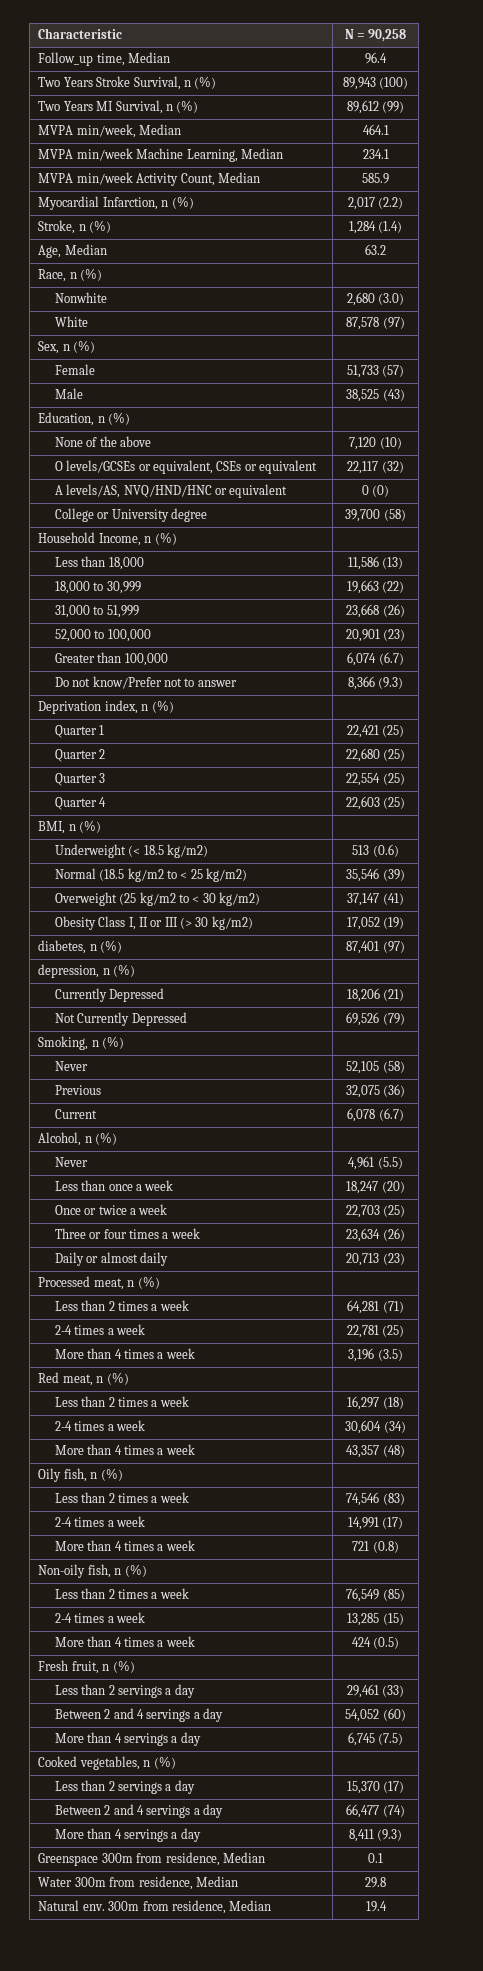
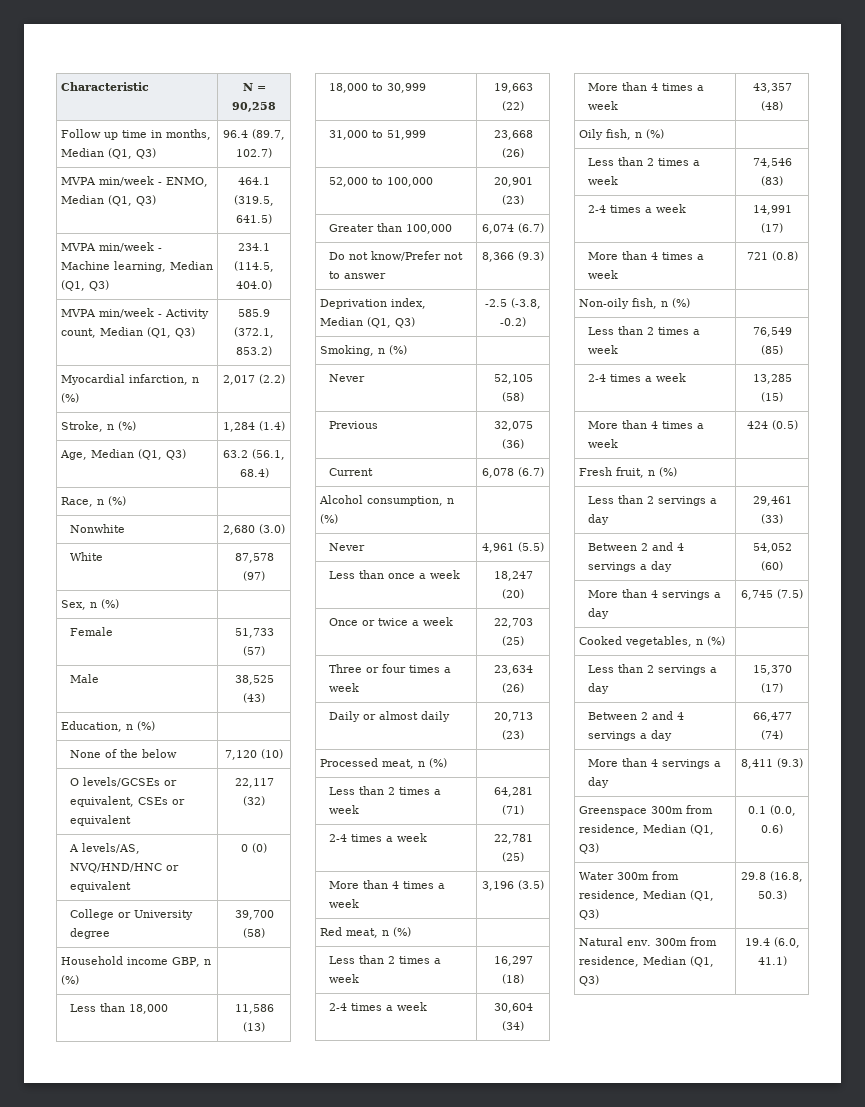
[38,52,171,66] Follow_up time, Median -> [60,129,211,140] [60,148,156,159] Follow up time in months, Median (Q1, Q3)
[38,76,217,90] [342,77,409,90] [38,100,199,114] [346,100,405,114] [38,124,182,138] [362,124,389,135] [38,148,283,162] [362,149,389,159] [38,172,260,186] // Two Years Stroke Survival, n (%) | 89,943 (100) // Two Years MI Survival, n (%) | 89,612 (99) // MVPA min/week, Median | 464.1 // MVPA min/week Machine Learning, Median | 234.1 // MVPA min/week Activity Count, Median -> [252,129,285,140] [236,148,272,158] [60,176,208,187] [60,195,156,206] [238,177,270,185] [234,195,274,206] [236,214,272,224] [60,242,162,252] [60,261,213,272] [60,280,109,291] [238,243,270,251] [234,261,274,272] [236,280,272,290] [60,308,209,319] [60,327,195,338] (89.7, 102.7) // MVPA min/week - ENMO, Median (Q1, Q3) | 464.1 (319.5, 641.5) // MVPA min/week - Machine learning, Median (Q1, Q3) | 234.1 (114.5, 404.0) // MVPA min/week - Activity count, Median (Q1, Q3)
(389, 178) none -> [234,327,274,338] [236,346,272,356] (372.1, 853.2)
[102,197,158,210] Infarction, -> [128,374,188,385] infarction,
(107, 249) none -> [137,449,186,460] (Q1, Q3)
(386, 249) none -> [252,449,285,460] [239,468,269,478] (56.1, 68.4)
[119,436,151,447] above -> [141,749,177,758] below
[98,533,141,546] Income, -> [126,957,200,967] income GBP,
[141,700,174,713] [54,725,105,738] [346,725,405,738] [54,749,106,762] [345,748,406,762] [54,773,106,786] [346,773,405,786] [54,797,107,810] [345,796,406,810] [38,820,102,834] [54,844,208,858] [352,844,399,857] [54,868,248,882] [346,868,405,882] [54,892,261,906] [347,893,404,906] [54,916,253,930] [346,917,405,930] [38,940,123,954] [346,941,405,954] [38,964,136,978] [54,988,165,1002] [346,988,405,1002] [54,1012,187,1026] [346,1012,405,1026] n (%) | // Quarter 1 | 22,421 (25) // Quarter 2 | 22,680 (25) // Quarter 3 | 22,554 (25) // Quarter 4 | 22,603 (25) // BMI, n (%) | // Underweight (< 18.5 kg/m2) | 513 (0.6) // Normal (18.5 kg/m2 to < 25 kg/m2) | 35,546 (39) // Overweight (25 kg/m2 to < 30 kg/m2) | 37,147 (41) // Obesity Class I, II or III (> 30 kg/m2) | 17,052 (19) // diabetes, n (%) | 87,401 (97) // depression, n (%) | // Currently Depressed | 18,206 (21) // Not Currently Depressed | 69,526 (79) -> [319,317,415,328] [485,298,541,309] [500,317,526,327] Median (Q1, Q3) | -2.5 (-3.8, -0.2)
[38,1132,82,1146] Alcohol, -> [318,495,443,506] Alcohol consumption,
(265, 1857) none -> [689,824,714,835] [578,843,599,854] (Q1, Q3)
(383, 1858) none -> [770,805,796,816] [761,824,783,834] (0.0, 0.6)
(238, 1881) none -> [689,890,714,901] [578,909,599,920] (Q1, Q3)
(386, 1882) none -> [770,871,803,882] [757,890,787,900] (16.8, 50.3)
(272, 1905) none -> [689,956,714,967] [578,975,599,986] (Q1, Q3)
(387, 1906) none -> [773,937,800,948] [757,956,787,966] (6.0, 41.1)

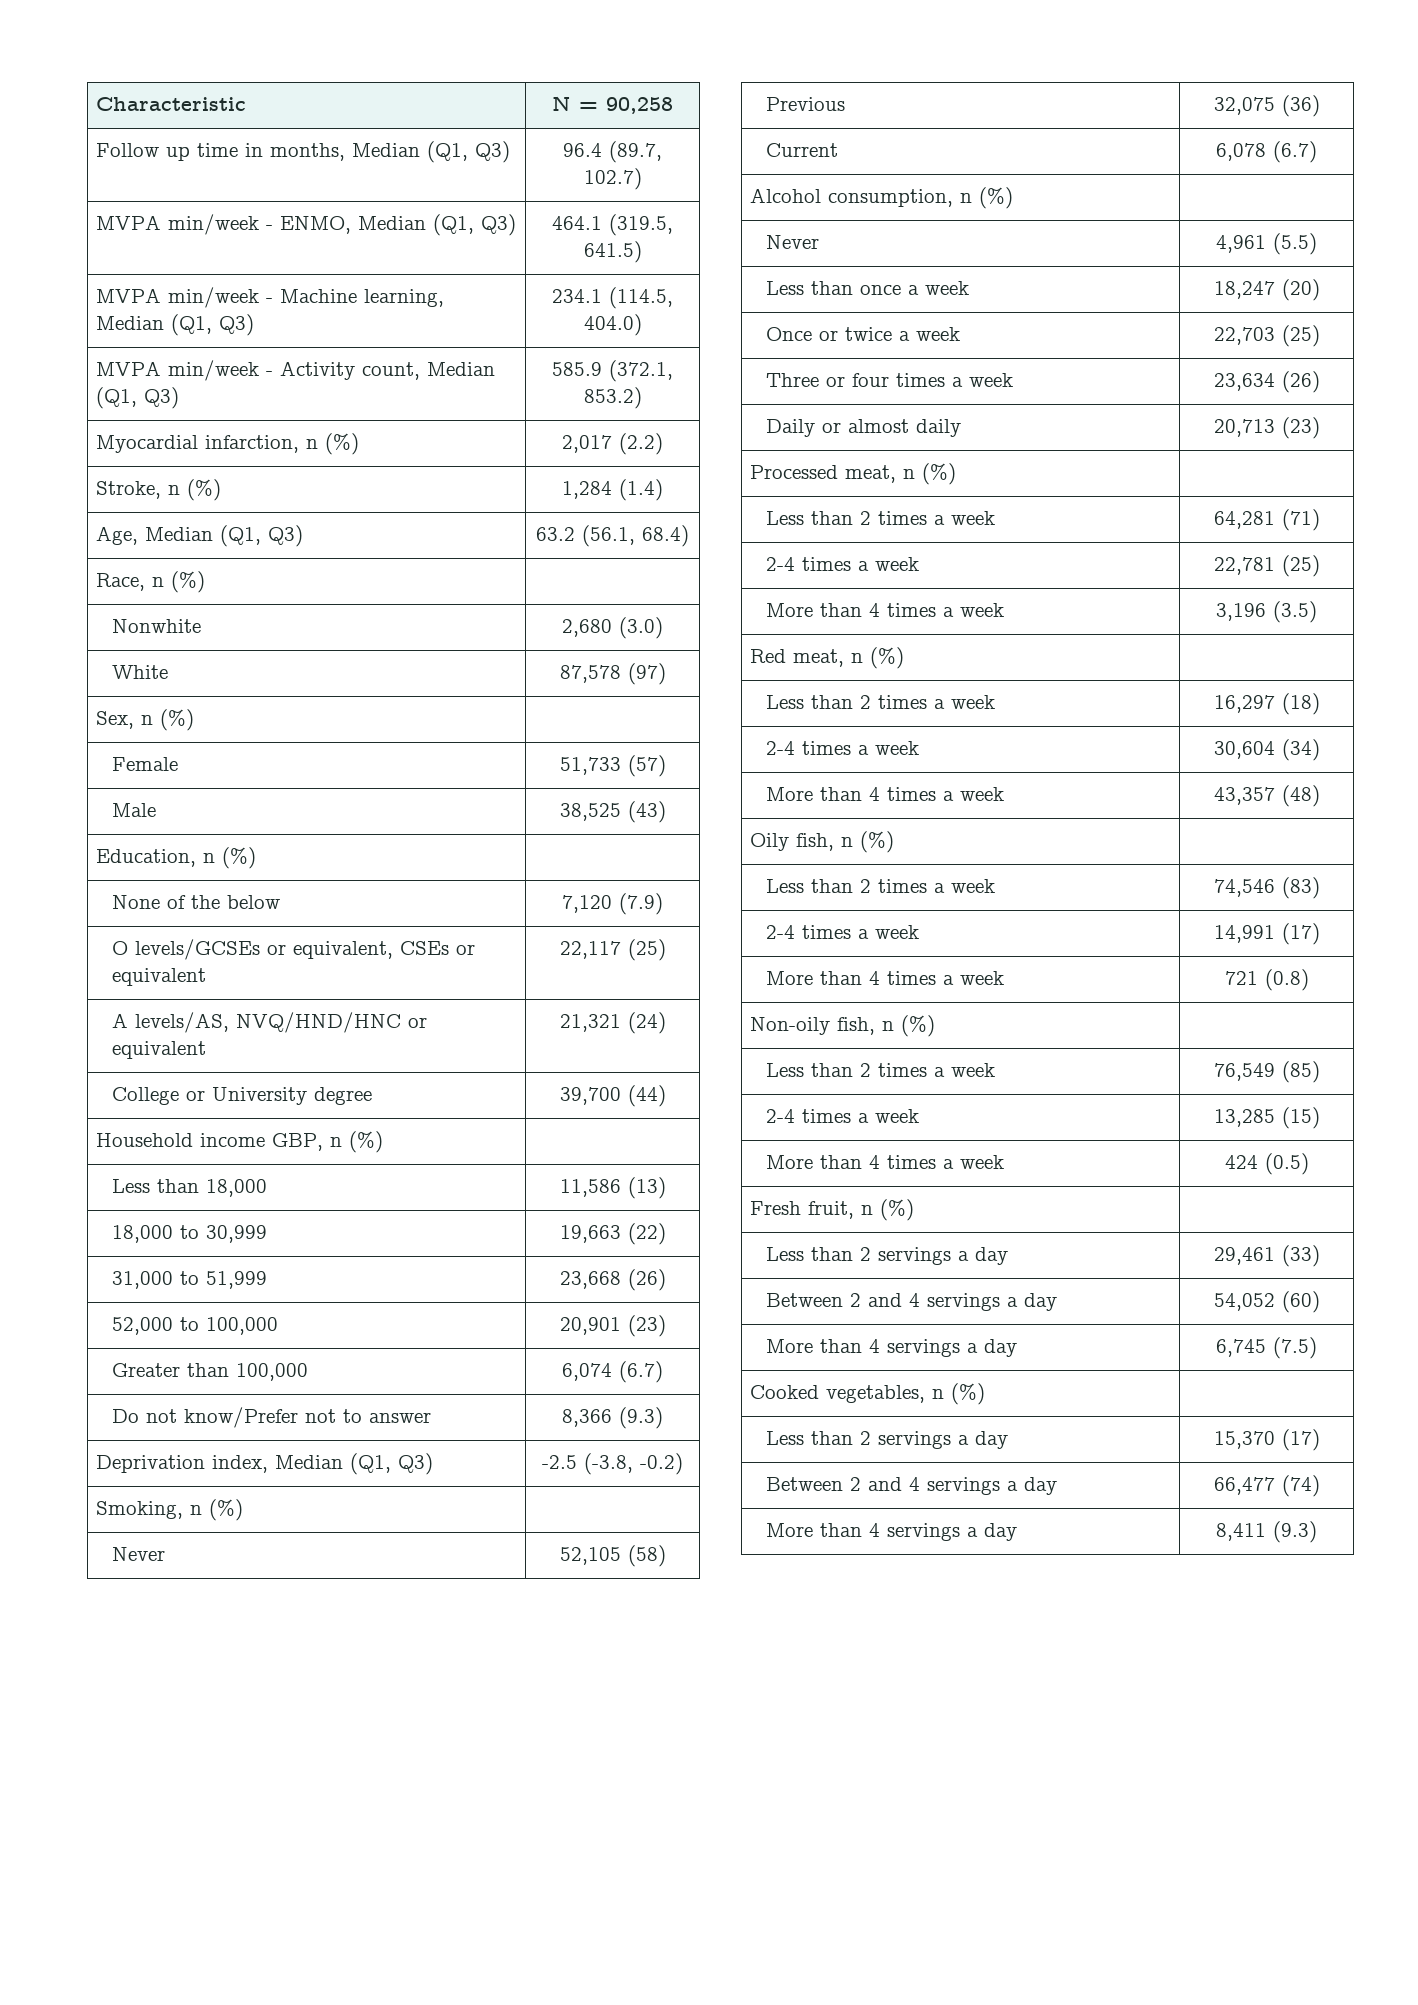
[261,749,283,759] (10) -> [619,893,663,915] (7.9)
[243,796,265,806] (32) -> [627,939,666,961] (25)
[241,843,267,853] 0 (0) -> [559,1012,666,1034] 21,321 (24)
[243,928,265,938] (58) -> [627,1085,666,1107] (44)
[578,805,713,816] [578,824,714,835] [578,843,599,854] [748,805,796,816] [761,824,783,834] [578,871,679,880] [578,890,714,901] [578,909,599,920] [741,871,803,882] [757,890,787,900] [578,937,717,946] [578,956,714,967] [578,975,599,986] [744,937,800,948] [757,956,787,966] // Greenspace 300m from residence, Median (Q1, Q3) | 0.1 (0.0, 0.6) // Water 300m from residence, Median (Q1, Q3) | 29.8 (16.8, 50.3) // Natural env. 300m from residence, Median (Q1, Q3) | 19.4 (6.0, 41.1) -> (1317, 1532) none

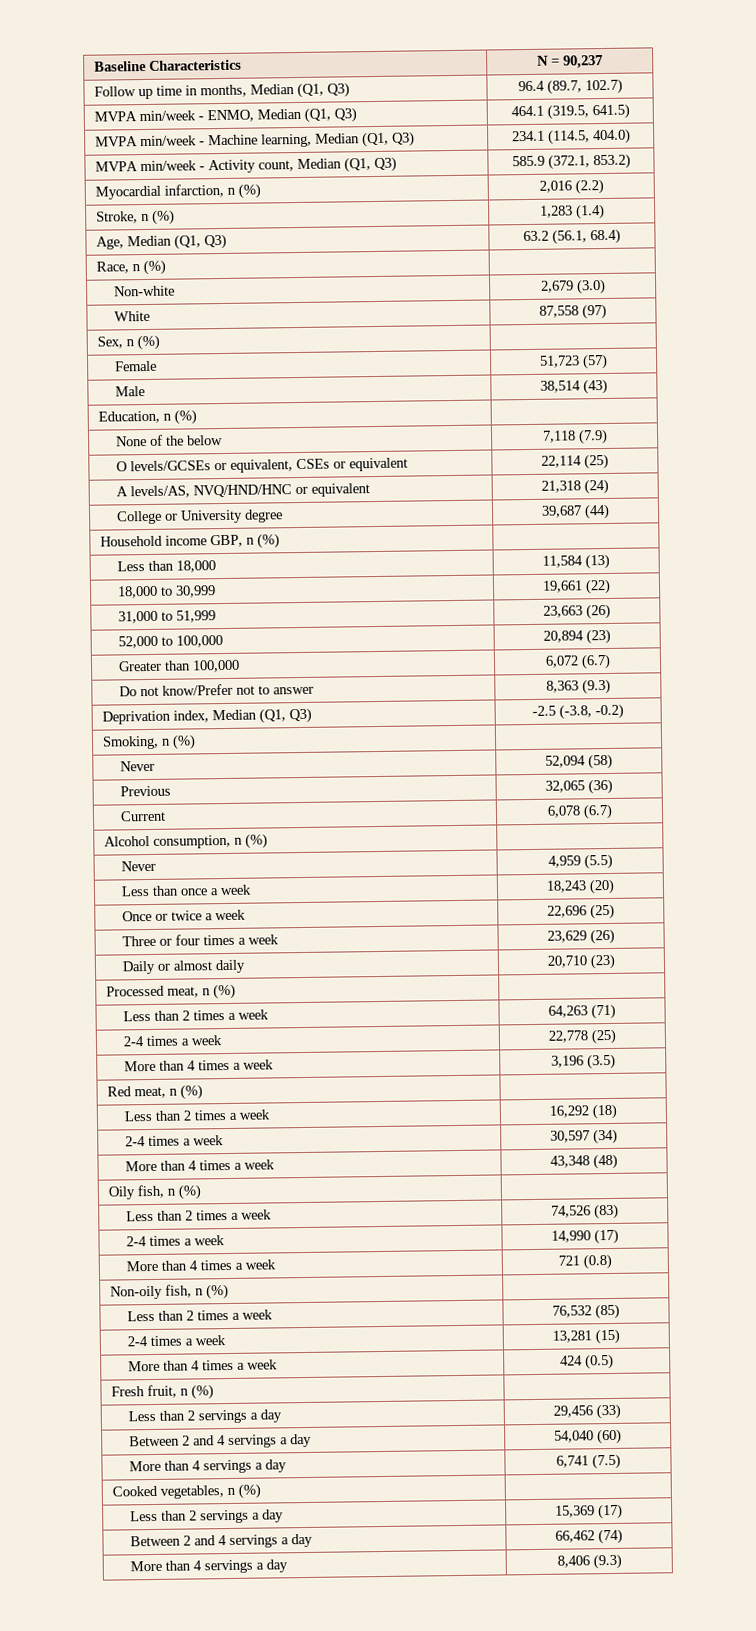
[95,97,246,111] Characteristic -> [94,59,243,72] Baseline Characteristics
[606,97,673,114] 90,258 -> [563,55,603,69] 90,237
[562,435,612,453] 2,017 -> [538,180,572,193] 2,016
[562,481,612,499] 1,284 -> [539,205,573,218] 1,283
[112,619,202,633] [562,619,612,637] Nonwhite | 2,680 -> [113,285,175,297] [540,280,574,293] Non-white | 2,679
[559,665,621,683] 87,578 -> [539,305,579,318] 87,558
[559,757,621,775] 51,733 -> [539,355,580,368] 51,723
[559,803,621,821] 38,525 -> [540,380,581,393] 38,514
[562,895,612,913] 7,120 -> [541,430,576,443] 7,118
[559,941,621,959] 22,117 -> [541,455,582,468] 22,114
[559,1014,621,1032] 21,321 -> [541,480,581,493] 21,318
[559,1087,621,1105] 39,700 -> [541,505,582,518] 39,687
[559,1179,621,1197] 11,586 -> [542,555,583,568] 11,584
[559,1225,621,1243] 19,663 -> [542,580,583,593] 19,661
[559,1271,621,1289] 23,668 -> [543,605,583,618] 23,663
[559,1317,621,1335] 20,901 -> [543,630,584,643] 20,894
[562,1363,612,1381] 6,074 -> [544,655,579,668] 6,072
[562,1409,612,1427] 8,366 -> [545,680,579,693] 8,363
[559,1547,621,1565] 52,105 -> [545,755,586,768] 52,094
[1213,97,1275,115] 32,075 -> [545,780,585,793] 32,065
[1216,235,1266,253] 4,961 -> [547,855,581,868] 4,959
[1213,281,1275,299] 18,247 -> [546,880,587,893] 18,243
[1213,327,1275,345] 22,703 -> [547,905,587,918] 22,696
[1213,373,1275,391] 23,634 -> [547,930,587,943] 23,629
[1213,419,1275,437] 20,713 -> [547,955,588,968] 20,710
[1213,511,1275,529] 64,281 -> [548,1005,588,1018] 64,263
[1213,557,1275,575] 22,781 -> [548,1030,588,1043] 22,778
[1213,695,1275,713] 16,297 -> [549,1105,589,1118] 16,292
[1213,741,1275,759] 30,604 -> [550,1130,590,1143] 30,597
[1213,787,1275,805] 43,357 -> [550,1155,590,1168] 43,348
[1213,879,1275,897] 74,546 -> [551,1205,591,1218] 74,526
[1213,925,1275,943] 14,991 -> [551,1230,591,1243] 14,990
[1213,1063,1275,1081] 76,549 -> [552,1305,592,1318] 76,532
[1213,1109,1275,1127] 13,285 -> [552,1330,592,1343] 13,281
[1213,1247,1275,1265] 29,461 -> [553,1405,593,1418] 29,456
[1213,1293,1275,1311] 54,052 -> [554,1430,594,1443] 54,040
[1216,1339,1266,1357] 6,745 -> [555,1455,589,1468] 6,741
[1213,1431,1275,1449] 15,370 -> [555,1505,595,1518] 15,369
[1213,1477,1275,1495] 66,477 -> [555,1530,595,1543] 66,462
[1216,1523,1266,1541] 8,411 -> [556,1555,590,1568] 8,406

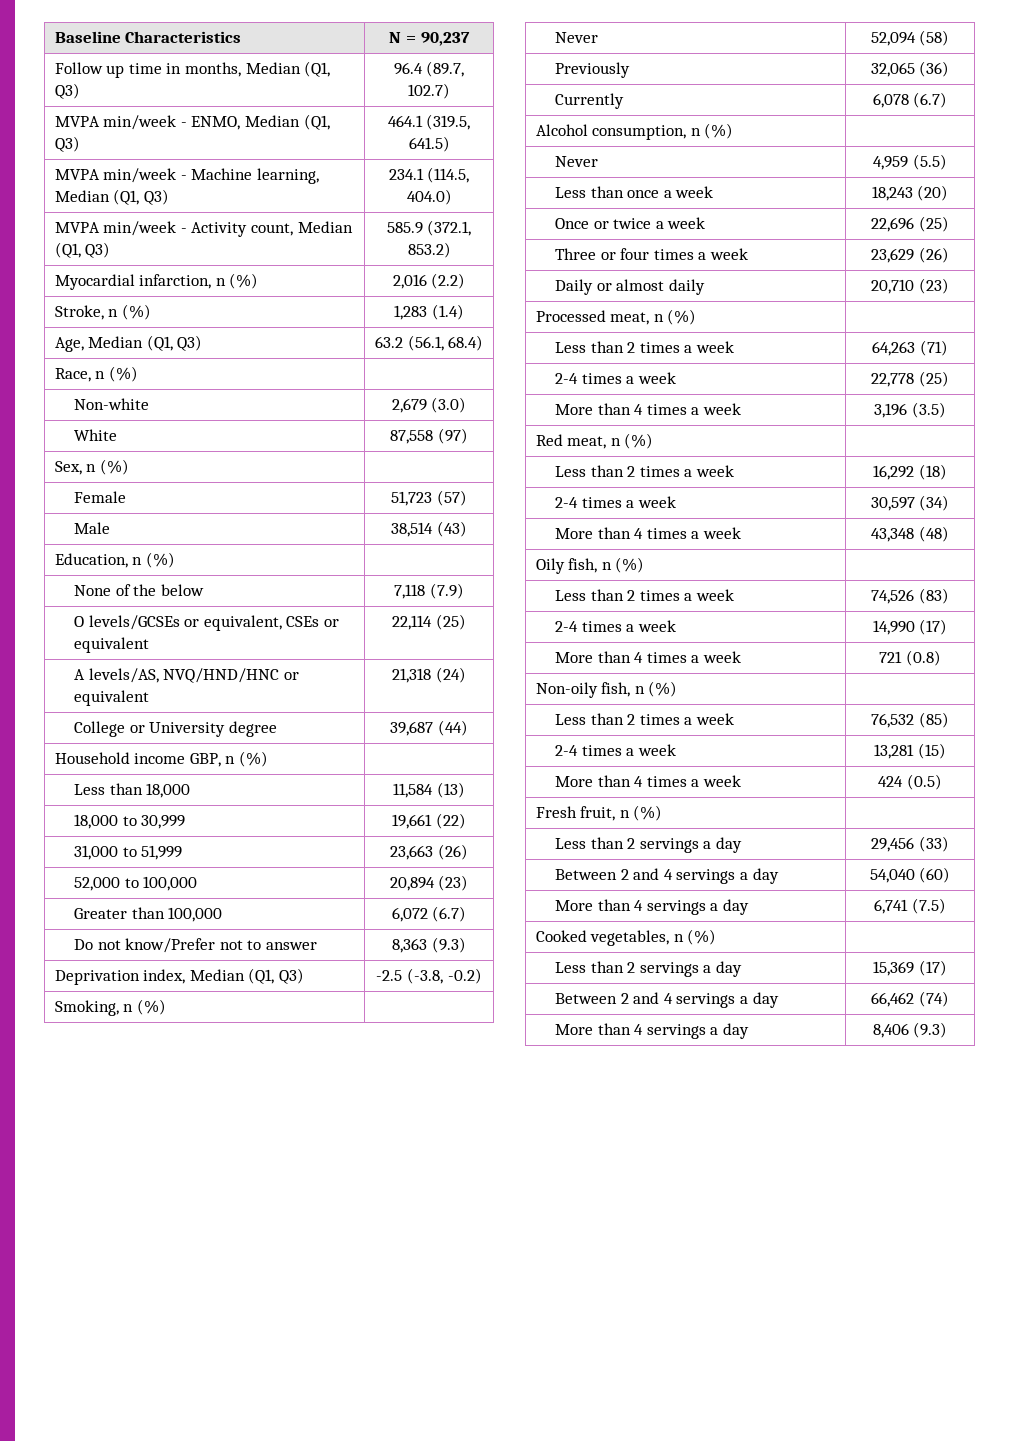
[119,785,171,797] Previous -> [555,62,631,78] Previously
[119,810,166,822] Current -> [555,93,625,109] Currently

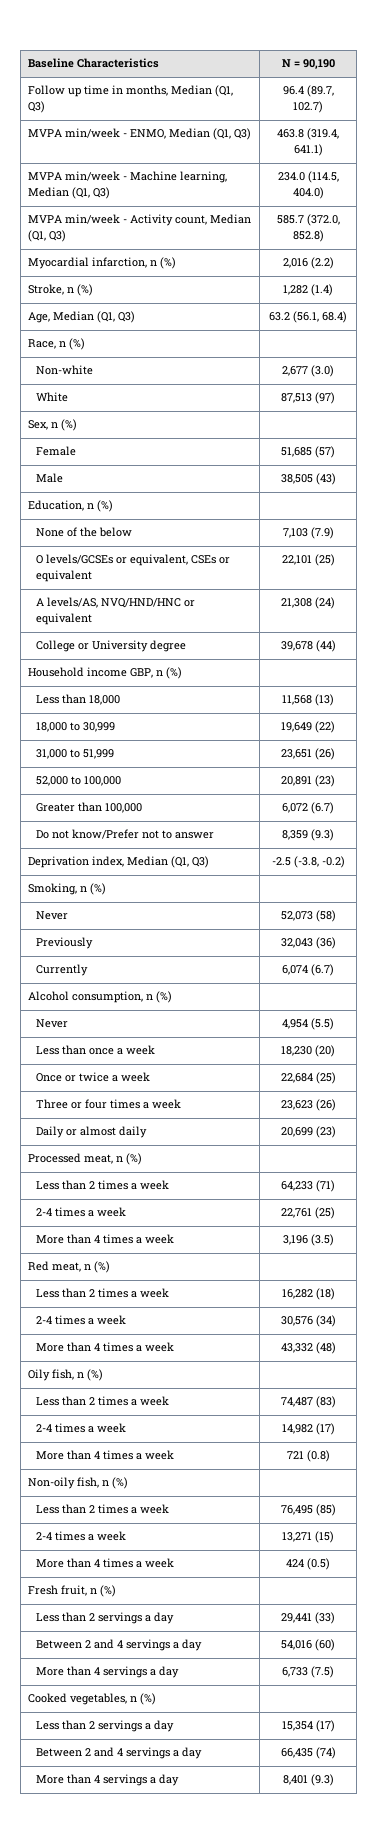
[420,32,470,46] 90,237 -> [302,59,335,69] 90,190
[387,114,471,130] [408,136,450,152] 464.1 (319.5, 641.5) -> [277,128,339,140] [293,144,323,156] 463.8 (319.4, 641.1)
[388,168,424,180] 234.1 -> [277,172,305,181] 234.0
[386,220,472,236] [407,242,451,258] 585.9 (372.1, 853.2) -> [276,214,340,226] [292,230,324,242] 585.7 (372.0, 852.8)
[394,305,428,320] 1,283 -> [283,285,308,295] 1,282
[391,398,427,413] 2,679 -> [282,366,308,376] 2,677
[390,430,434,444] 87,558 -> [281,393,312,403] 87,513
[391,491,433,506] 51,723 -> [281,447,312,457] 51,685
[391,522,434,537] 38,514 -> [280,474,313,484] 38,505
[394,584,426,599] 7,118 -> [282,528,308,538] 7,103
[392,615,433,630] 22,114 -> [281,555,312,565] 22,101
[392,668,432,683] 21,318 -> [281,598,312,608] 21,308
[390,721,434,736] 39,687 -> [280,641,313,651] 39,678
[393,783,434,798] 11,584 -> [282,695,312,705] 11,568
[392,814,433,829] 19,661 -> [281,722,312,732] 19,649
[390,845,434,860] 23,663 -> [281,749,312,759] 23,651
[389,877,435,891] 20,894 -> [281,776,312,786] 20,891
[392,938,428,953] 8,363 -> [282,830,308,840] 8,359
[870,32,916,46] 52,094 -> [280,911,313,921] 52,073
[870,62,915,77] 32,065 -> [280,938,313,948] 32,043
[872,93,909,108] 6,078 -> [282,965,308,975] 6,074
[873,156,909,170] 4,959 -> [282,1019,308,1029] 4,954
[871,186,913,201] 18,243 -> [281,1046,312,1056] 18,230
[871,217,915,232] 22,696 -> [280,1073,313,1083] 22,684
[871,248,915,263] 23,629 -> [280,1100,313,1110] 23,623
[871,279,915,294] 20,710 -> [280,1127,313,1137] 20,699
[872,341,916,356] 64,263 -> [281,1181,313,1191] 64,233
[871,373,915,387] 22,778 -> [281,1208,312,1218] 22,761
[873,465,915,480] 16,292 -> [281,1289,313,1299] 16,282
[870,497,915,511] 30,597 -> [280,1316,313,1326] 30,576
[871,528,915,542] 43,348 -> [280,1343,313,1353] 43,332
[871,589,915,604] 74,526 -> [280,1397,313,1407] 74,487
[872,620,915,635] 14,990 -> [281,1424,313,1434] 14,982
[871,713,915,728] 76,532 -> [280,1505,313,1515] 76,495
[874,744,915,759] 13,281 -> [282,1532,312,1542] 13,271
[871,837,915,852] 29,456 -> [281,1613,312,1623] 29,441
[869,869,915,883] 54,040 -> [281,1640,312,1650] 54,016
[874,899,909,914] 6,741 -> [282,1667,308,1677] 6,733
[873,961,915,976] 15,369 -> [281,1721,313,1731] 15,354
[871,992,915,1007] 66,462 -> [280,1748,313,1758] 66,435
[872,1023,909,1038] 8,406 -> [282,1775,308,1785] 8,401

